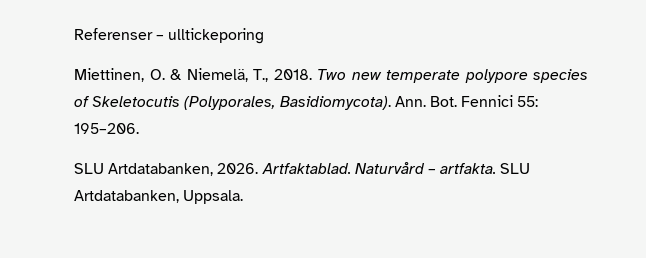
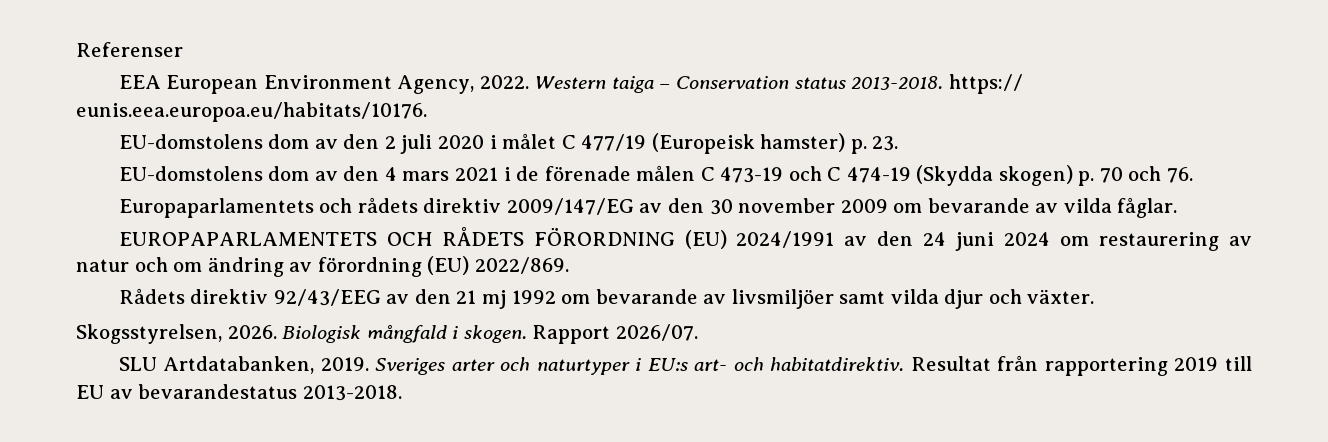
[156,28,265,44] [74,68,588,83] [74,95,539,110] [74,123,139,134] [74,162,531,176] [74,190,244,204] – ulltickeporing // Miettinen, O. & Niemelä, T., 2018. Two new temperate polypore species of Skeletocutis (Polyporales, Basidiomycota). Ann. Bot. Fennici 55: 195–206. // SLU Artdatabanken, 2026. Artfaktablad. Naturvård – artfakta. SLU Artdatabanken, Uppsala. -> [118,74,1023,94] [76,102,427,122] [118,133,899,154] [118,165,1193,186] [118,197,1178,218] [118,226,1252,251] [76,256,569,277] [118,288,1095,309] [76,324,698,344] [118,355,1252,376] [76,384,402,401] // EEA European Environment Agency, 2022. Western taiga – Conservation status 2013-2018. https:// eunis.eea.europoa.eu/habitats/10176. // EU-domstolens dom av den 2 juli 2020 i målet C 477/19 (Europeisk hamster) p. 23. // EU-domstolens dom av den 4 mars 2021 i de förenade målen C 473-19 och C 474-19 (Skydda skogen) p. 70 och 76. // Europaparlamentets och rådets direktiv 2009/147/EG av den 30 november 2009 om bevarande av vilda fåglar. // EUROPAPARLAMENTETS OCH RÅDETS FÖRORDNING (EU) 2024/1991 av den 24 juni 2024 om restaurering av natur och om ändring av förordning (EU) 2022/869. // Rådets direktiv 92/43/EEG av den 21 mj 1992 om bevarande av livsmiljöer samt vilda djur och växter. // Skogsstyrelsen, 2026. Biologisk mångfald i skogen. Rapport 2026/07. // SLU Artdatabanken, 2019. Sveriges arter och naturtyper i EU:s art- och habitatdirektiv. Resultat från rapportering 2019 till EU av bevarandestatus 2013-2018.

